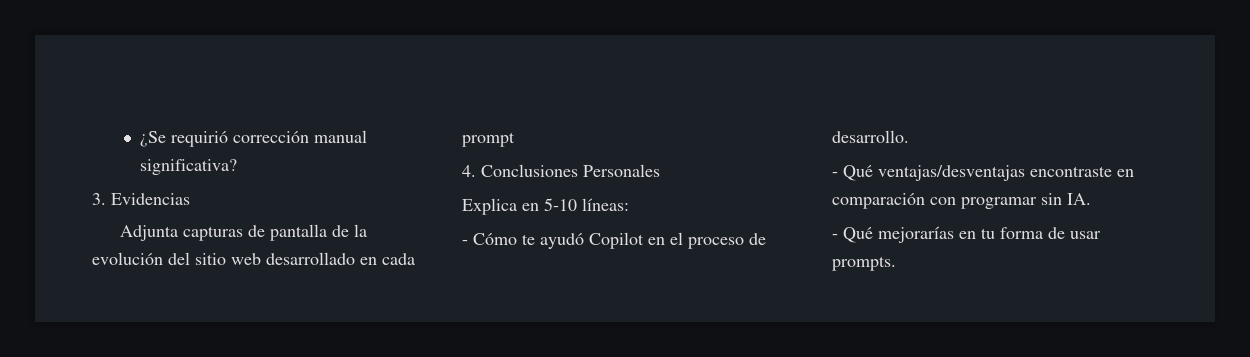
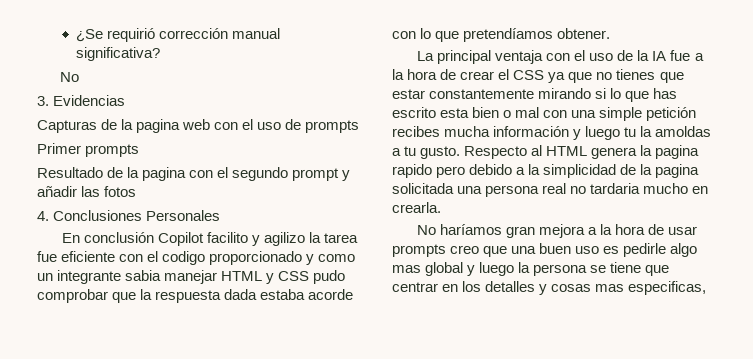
(238, 167) none -> [59,72,79,82] // No
[119,224,367,241] [92,252,415,265] [462,132,515,147] [462,164,660,177] [462,198,629,215] [462,232,766,249] [832,130,909,143] [832,165,1134,181] [832,193,1091,209] [832,226,1101,243] [832,256,896,271] Adjunta capturas de pantalla de la evolución del sitio web desarrollado en cada prompt // 4. Conclusiones Personales // Explica en 5-10 líneas: // - Cómo te ayudó Copilot en el proceso de desarrollo. // - Qué ventajas/desventajas encontraste en comparación con programar sin IA. // - Qué mejorarías en tu forma de usar prompts. -> [37,119,360,133] [37,143,140,157] [37,167,351,181] [37,186,137,197] [37,210,221,221] [62,232,359,246] [37,251,356,265] [37,270,346,284] [37,289,354,303] [392,28,611,42] [417,50,704,64] [392,69,684,83] [392,88,678,102] [392,107,697,121] [392,126,712,140] [392,145,700,159] [392,164,700,178] [392,183,709,197] [392,202,441,213] [417,224,698,238] [392,243,698,257] [392,262,670,276] [392,281,707,295] Capturas de la pagina web con el uso de prompts // Primer prompts // Resultado de la pagina con el segundo prompt y añadir las fotos // 4. Conclusiones Personales // En conclusión Copilot facilito y agilizo la tarea fue eficiente con el codigo proporcionado y como un integrante sabia manejar HTML y CSS pudo comprobar que la respuesta dada estaba acorde con lo que pretendíamos obtener. // La principal ventaja con el uso de la IA fue a la hora de crear el CSS ya que no tienes que estar constantemente mirando si lo que has escrito esta bien o mal con una simple petición recibes mucha información y luego tu la amoldas a tu gusto. Respecto al HTML genera la pagina rapido pero debido a la simplicidad de la pagina solicitada una persona real no tardaria mucho en crearla. // No haríamos gran mejora a la hora de usar prompts creo que una buen uso es pedirle algo mas global y luego la persona se tiene que centrar en los detalles y cosas mas especificas,

